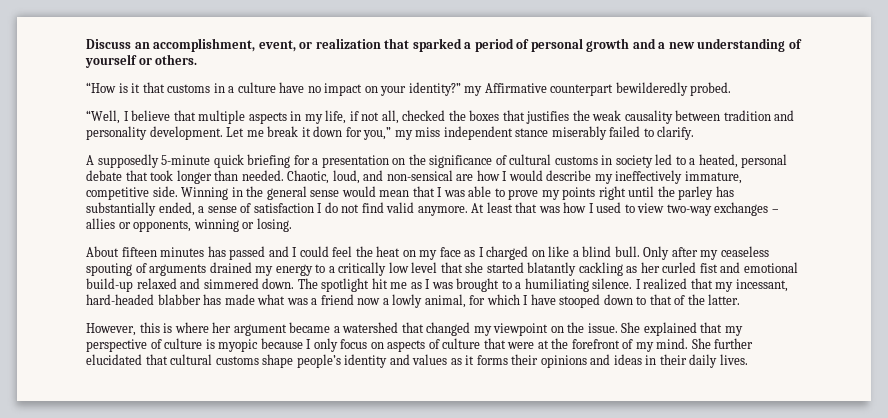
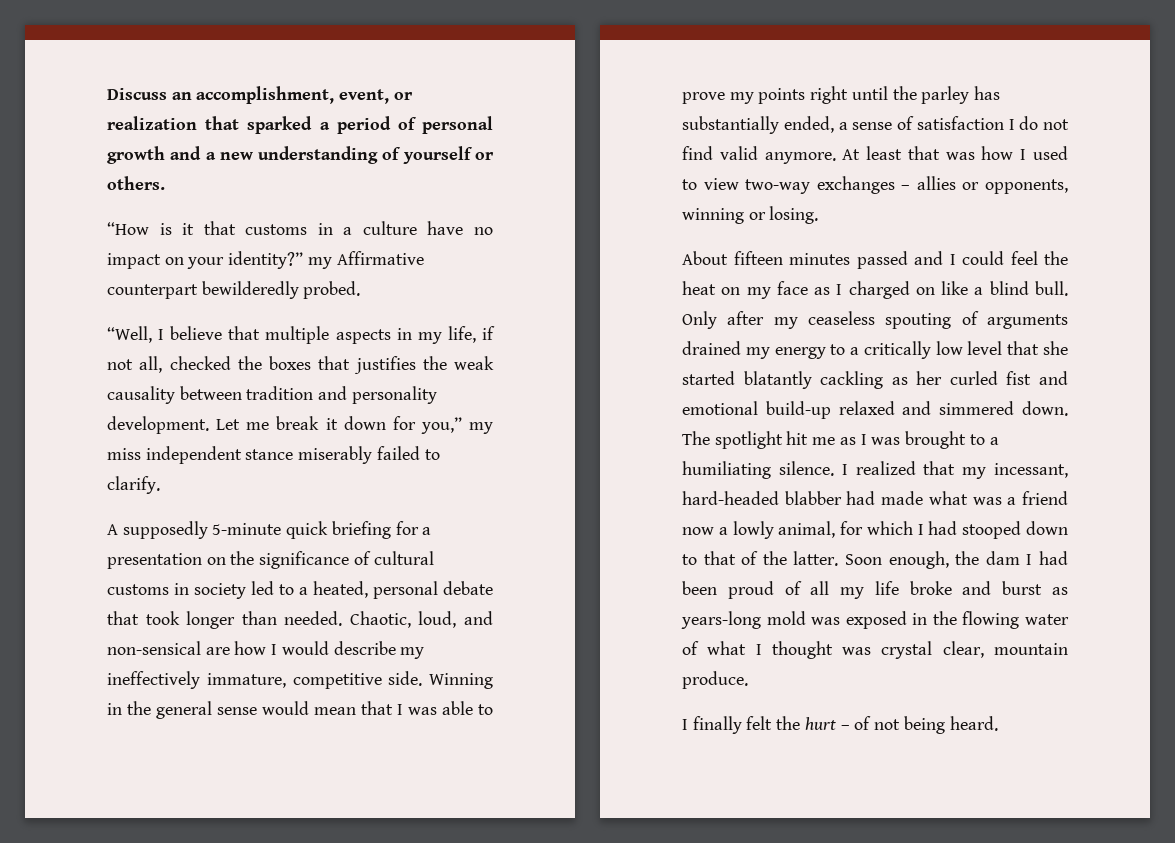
[207,246,226,257] has -> (850, 259) none
[203,294,222,305] has -> [846,491,876,505] had
[530,294,556,305] have -> [928,521,958,535] had
[86,322,743,336] [86,338,754,352] [86,354,748,368] // However, this is where her argument became a watershed that changed my viewpoint on the issue. She explained that my perspective of culture is myopic because I only focus on aspects of culture that were at the forefront of my mind. She further elucidated that cultural customs shape people’s identity and values as it forms their opinions and ideas in their daily lives. -> [845,551,1068,569] [682,581,1068,599] [681,611,1069,629] [682,641,1068,659] [682,671,748,689] [682,716,998,734] Soon enough, the dam I had been proud of all my life broke and burst as years-long mold was exposed in the flowing water of what I thought was crystal clear, mountain produce. // I finally felt the hurt – of not being heard.

